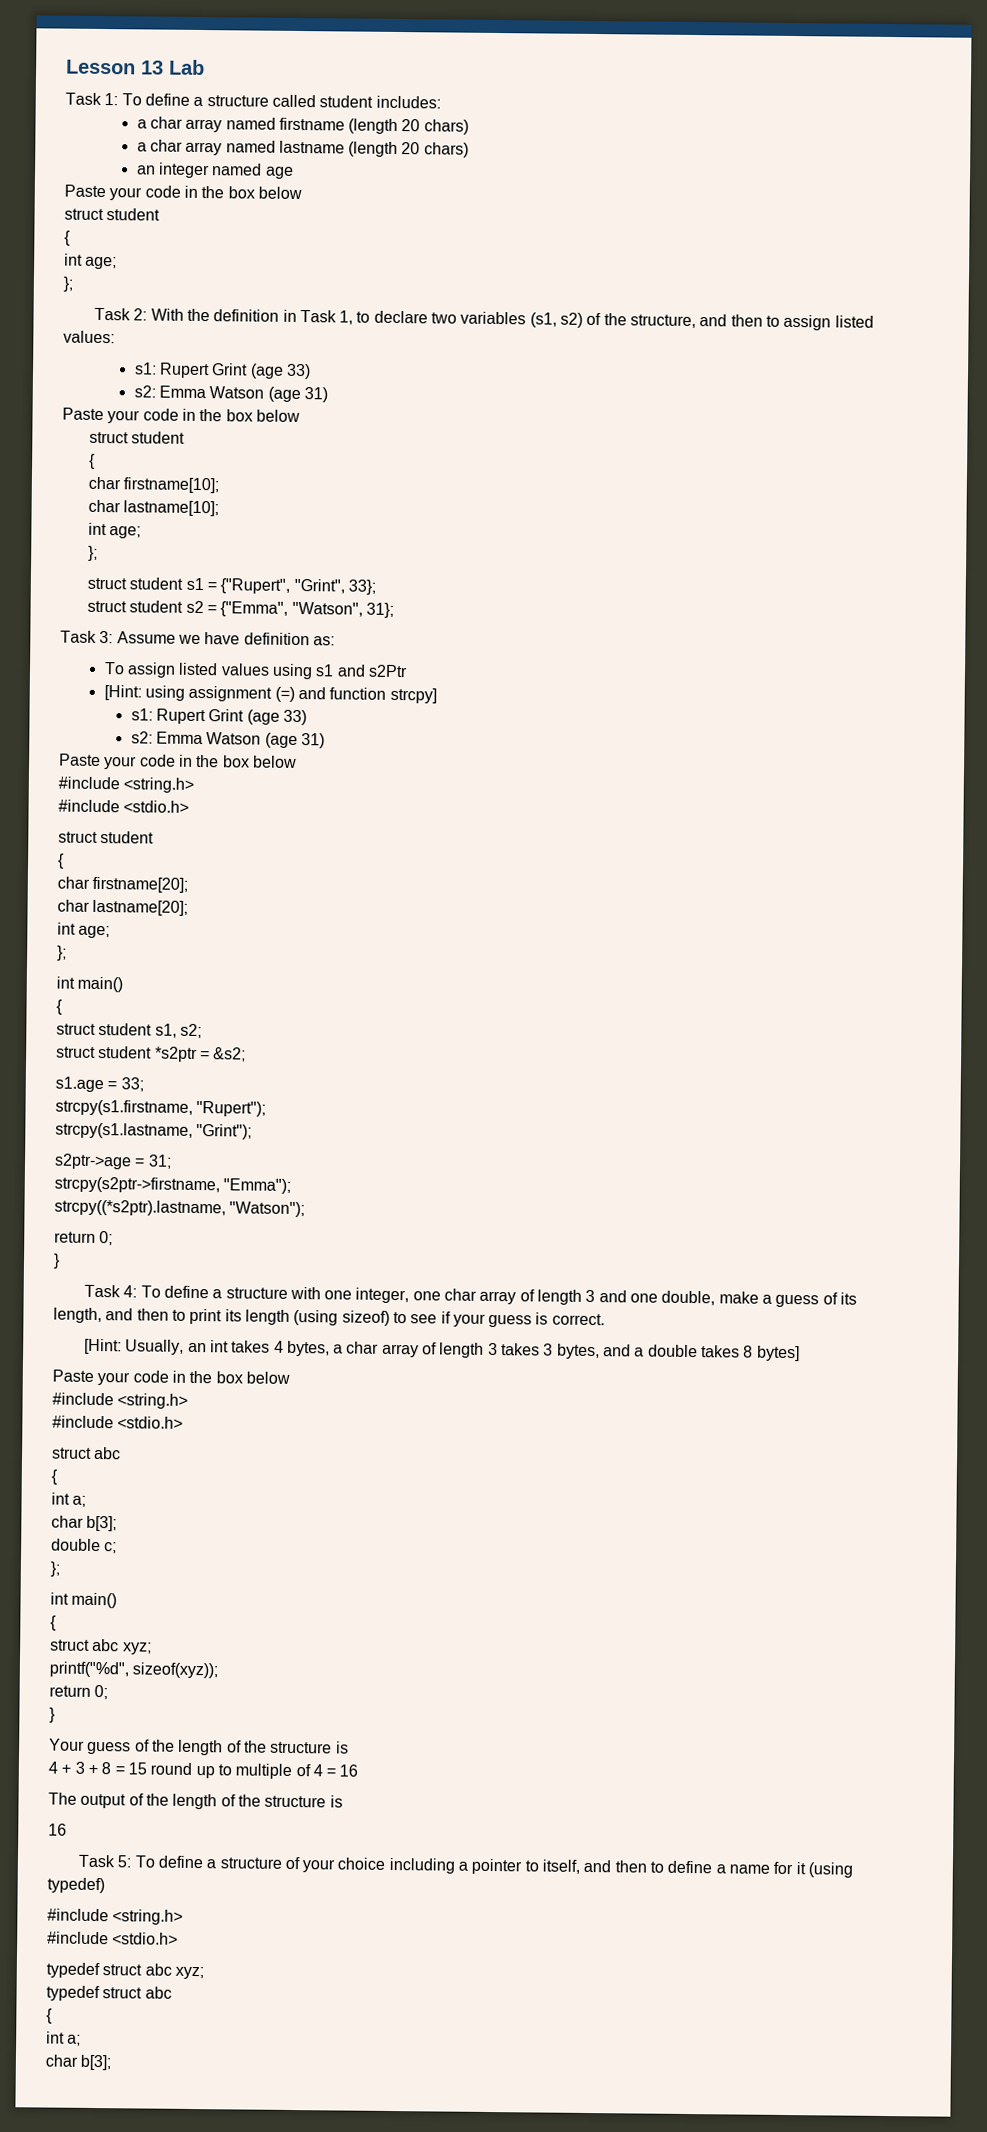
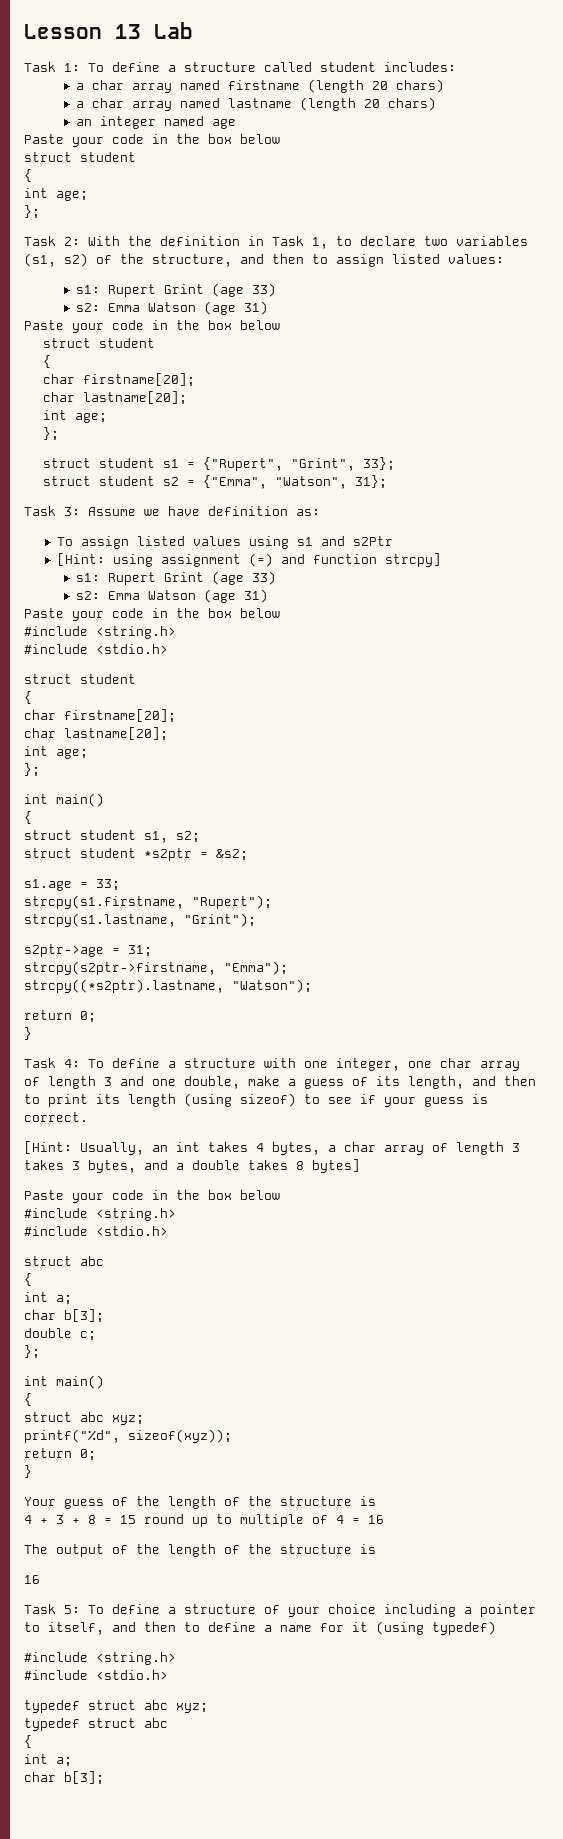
[123,477,220,494] [87,499,220,517] firstname[10]; // char lastname[10]; -> [82,373,195,387] [42,391,187,405] firstname[20]; // char lastname[20];

